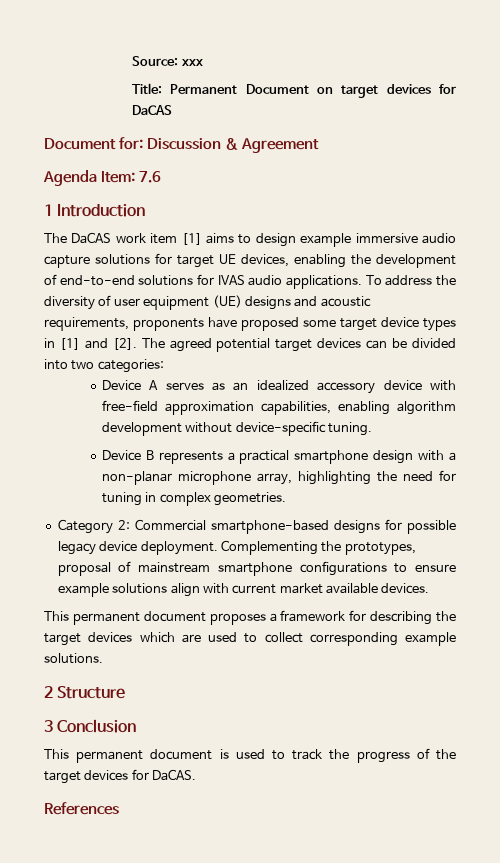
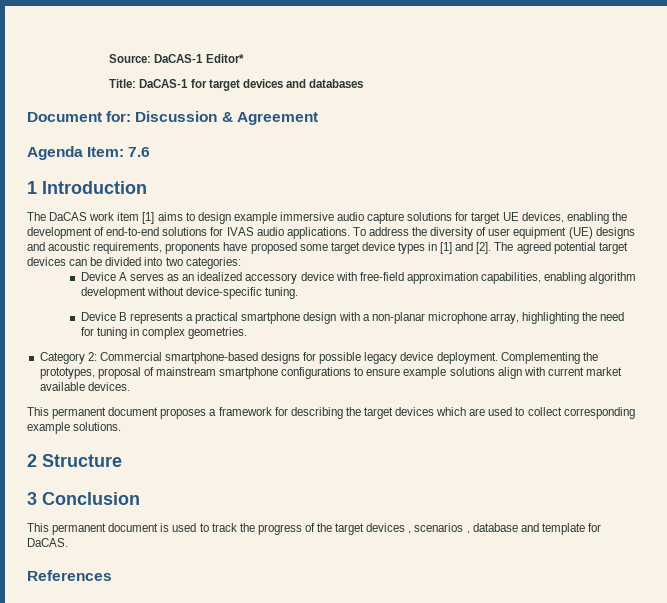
[181,59,203,66] xxx -> [154,54,244,63] DaCAS-1 Editor*
[170,84,457,98] [132,105,173,115] Permanent Document on target devices for DaCAS -> [139,79,363,91] DaCAS-1 for target devices and databases
(129, 775) none -> [408,523,585,535] , scenarios , database and template

